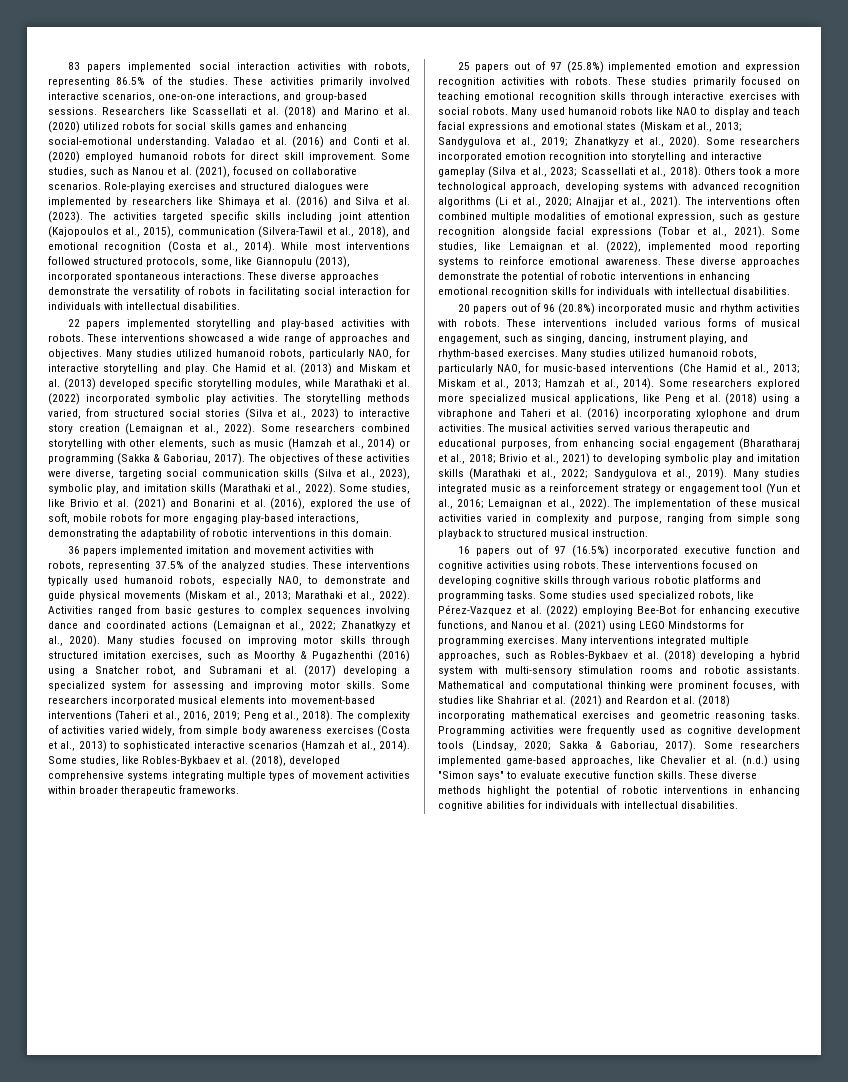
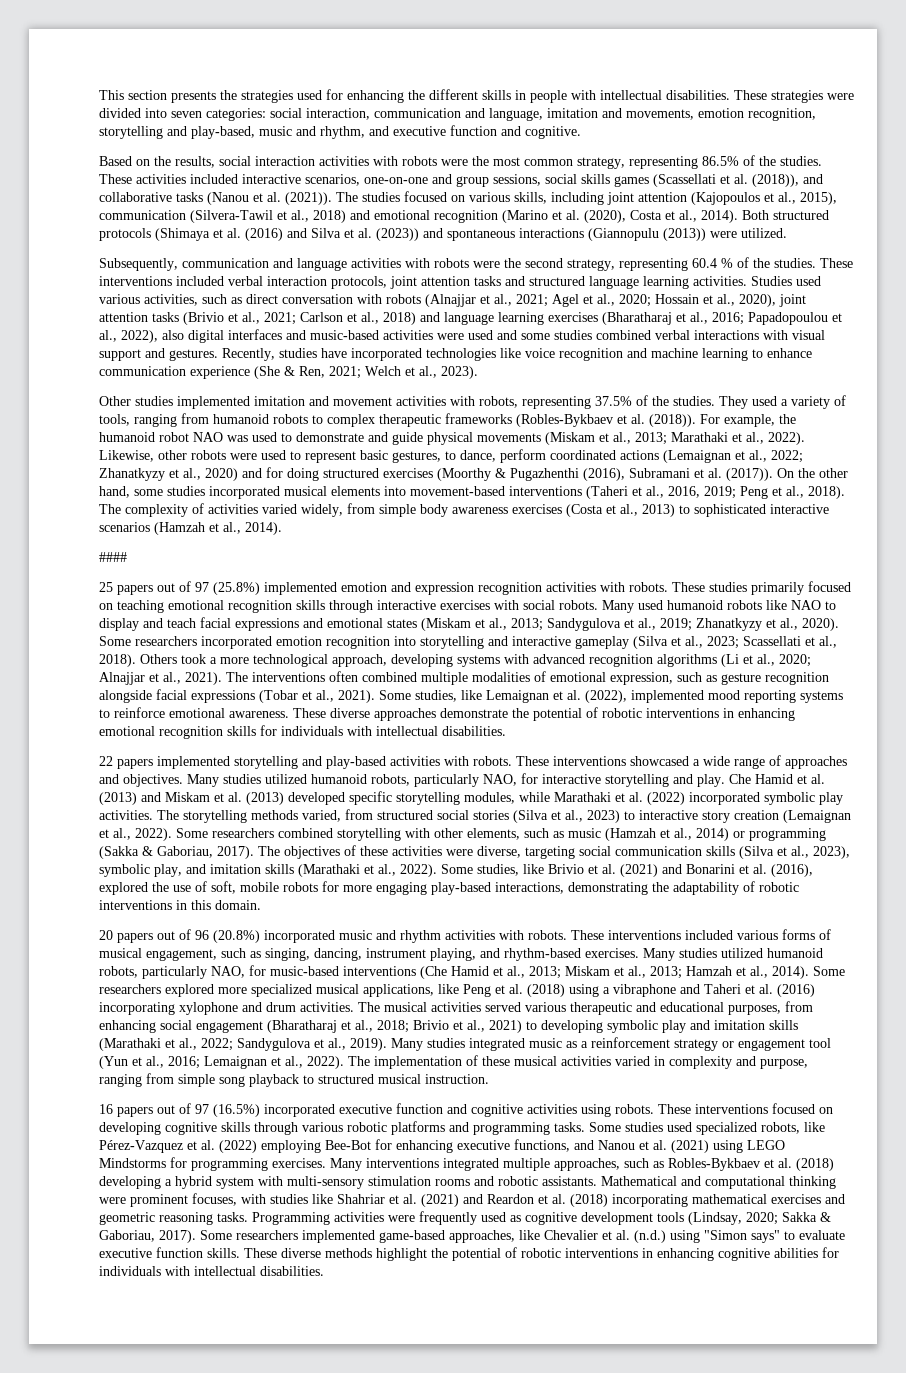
[68,62,410,72] 83 papers implemented social interaction activities with robots, -> [99,89,854,103] [99,108,816,121] [99,125,581,139] [99,156,625,169] This section presents the strategies used for enhancing the different skills in people with intellectual disabilities. These strategies were divided into seven categories: social interaction, communication and language, imitation and movements, emotion recognition, storytelling and play-based, music and rhythm, and executive function and cognitive. // Based on the results, social interaction activities with robots were the most common strategy,
[319,77,410,87] primarily involved -> [190,174,238,184] included
[218,92,367,102] [48,106,411,118] [48,121,347,133] [48,136,411,148] [48,151,410,163] [48,166,357,178] [48,182,369,192] [48,196,410,208] [48,211,281,223] interactions, and group-based sessions. Researchers like Scassellati et al. (2018) and Marino et al. (2020) utilized robots for social skills games and enhancing social-emotional understanding. Valadao et al. (2016) and Conti et al. (2020) employed humanoid robots for direct skill improvement. Some studies, such as Nanou et al. (2021), focused on collaborative scenarios. Role-playing exercises and structured dialogues were implemented by researchers like Shimaya et al. (2016) and Silva et al. (2023). The activities targeted specific skills -> [432,174,823,187] [99,191,547,205] and group sessions, social skills games (Scassellati et al. (2018)), and collaborative tasks (Nanou et al. (2021)). The studies focused on various skills,
[357,226,389,238] 2018), -> [313,210,346,223] 2018)
[167,241,410,253] [48,256,350,268] [48,272,379,282] [48,286,392,297] (Costa et al., 2014). While most interventions followed structured protocols, some, like Giannopulu (2013), incorporated spontaneous interactions. These diverse approaches demonstrate the versatility of robots in facilitating social interaction -> [502,210,829,223] [99,228,787,241] [99,257,853,271] [99,276,821,289] [99,294,806,307] [99,312,842,325] [99,329,825,343] [99,348,812,361] [99,366,478,379] [99,395,846,409] [99,413,796,427] [99,432,805,445] [99,449,803,463] [99,467,848,481] [99,486,845,499] [99,503,829,517] [99,522,282,535] [99,552,127,562] [99,581,851,595] [99,600,836,613] [99,617,839,631] [99,636,837,649] [99,654,811,667] [99,671,829,685] [99,689,843,703] [99,707,795,721] [99,726,256,739] (Marino et al. (2020), Costa et al., 2014). Both structured protocols (Shimaya et al. (2016) and Silva et al. (2023)) and spontaneous interactions (Giannopulu (2013)) were utilized. // Subsequently, communication and language activities with robots were the second strategy, representing 60.4 % of the studies. These interventions included verbal interaction protocols, joint attention tasks and structured language learning activities. Studies used various activities, such as direct conversation with robots (Alnajjar et al., 2021; Agel et al., 2020; Hossain et al., 2020), joint attention tasks (Brivio et al., 2021; Carlson et al., 2018) and language learning exercises (Bharatharaj et al., 2016; Papadopoulou et al., 2022), also digital interfaces and music-based activities were used and some studies combined verbal interactions with visual support and gestures. Recently, studies have incorporated technologies like voice recognition and machine learning to enhance communication experience (She & Ren, 2021; Welch et al., 2023). // Other studies implemented imitation and movement activities with robots, representing 37.5% of the studies. They used a variety of tools, ranging from humanoid robots to complex therapeutic frameworks (Robles-Bykbaev et al. (2018)). For example, the humanoid robot NAO was used to demonstrate and guide physical movements (Miskam et al., 2013; Marathaki et al., 2022). Likewise, other robots were used to represent basic gestures, to dance, perform coordinated actions (Lemaignan et al., 2022; Zhanatkyzy et al., 2020) and for doing structured exercises (Moorthy & Pugazhenthi (2016), Subramani et al. (2017)). On the other hand, some studies incorporated musical elements into movement-based interventions (Taheri et al., 2016, 2019; Peng et al., 2018). The complexity of activities varied widely, from simple body awareness exercises (Costa et al., 2013) to sophisticated interactive scenarios (Hamzah et al., 2014). // #### // 25 papers out of 97 (25.8%) implemented emotion and expression recognition activities with robots. These studies primarily focused on teaching emotional recognition skills through interactive exercises with social robots. Many used humanoid robots like NAO to display and teach facial expressions and emotional states (Miskam et al., 2013; Sandygulova et al., 2019; Zhanatkyzy et al., 2020). Some researchers incorporated emotion recognition into storytelling and interactive gameplay (Silva et al., 2023; Scassellati et al., 2018). Others took a more technological approach, developing systems with advanced recognition algorithms (Li et al., 2020; Alnajjar et al., 2021). The interventions often combined multiple modalities of emotional expression, such as gesture recognition alongside facial expressions (Tobar et al., 2021). Some studies, like Lemaignan et al. (2022), implemented mood reporting systems to reinforce emotional awareness. These diverse approaches demonstrate the potential of robotic interventions in enhancing emotional recognition skills
[68,546,374,556] [48,560,410,571] [48,576,410,586] [48,590,410,602] [48,605,410,616] [48,620,411,632] [48,635,410,647] [48,650,410,662] [48,665,410,677] [48,680,410,691] [48,696,375,706] [48,710,410,722] [48,725,410,737] [48,740,411,752] [48,755,340,767] [48,770,410,781] [48,785,240,796] [458,61,800,73] [438,76,800,87] [438,92,800,102] [438,107,800,117] [438,121,742,133] [438,136,800,148] [438,152,762,162] [438,166,800,178] [438,182,800,192] [438,196,800,208] [438,211,800,222] [438,226,800,238] [438,241,800,253] [438,256,800,267] [438,271,750,282] [438,286,790,297] // 36 papers implemented imitation and movement activities with robots, representing 37.5% of the analyzed studies. These interventions typically used humanoid robots, especially NAO, to demonstrate and guide physical movements (Miskam et al., 2013; Marathaki et al., 2022). Activities ranged from basic gestures to complex sequences involving dance and coordinated actions (Lemaignan et al., 2022; Zhanatkyzy et al., 2020). Many studies focused on improving motor skills through structured imitation exercises, such as Moorthy & Pugazhenthi (2016) using a Snatcher robot, and Subramani et al. (2017) developing a specialized system for assessing and improving motor skills. Some researchers incorporated musical elements into movement-based interventions (Taheri et al., 2016, 2019; Peng et al., 2018). The complexity of activities varied widely, from simple body awareness exercises (Costa et al., 2013) to sophisticated interactive scenarios (Hamzah et al., 2014). Some studies, like Robles-Bykbaev et al. (2018), developed comprehensive systems integrating multiple types of movement activities within broader therapeutic frameworks. // 25 papers out of 97 (25.8%) implemented emotion and expression recognition activities with robots. These studies primarily focused on teaching emotional recognition skills through interactive exercises with social robots. Many used humanoid robots like NAO to display and teach facial expressions and emotional states (Miskam et al., 2013; Sandygulova et al., 2019; Zhanatkyzy et al., 2020). Some researchers incorporated emotion recognition into storytelling and interactive gameplay (Silva et al., 2023; Scassellati et al., 2018). Others took a more technological approach, developing systems with advanced recognition algorithms (Li et al., 2020; Alnajjar et al., 2021). The interventions often combined multiple modalities of emotional expression, such as gesture recognition alongside facial expressions (Tobar et al., 2021). Some studies, like Lemaignan et al. (2022), implemented mood reporting systems to reinforce emotional awareness. These diverse approaches demonstrate the potential of robotic interventions in enhancing emotional recognition skills for individuals with intellectual disabilities. -> (261, 905) none

